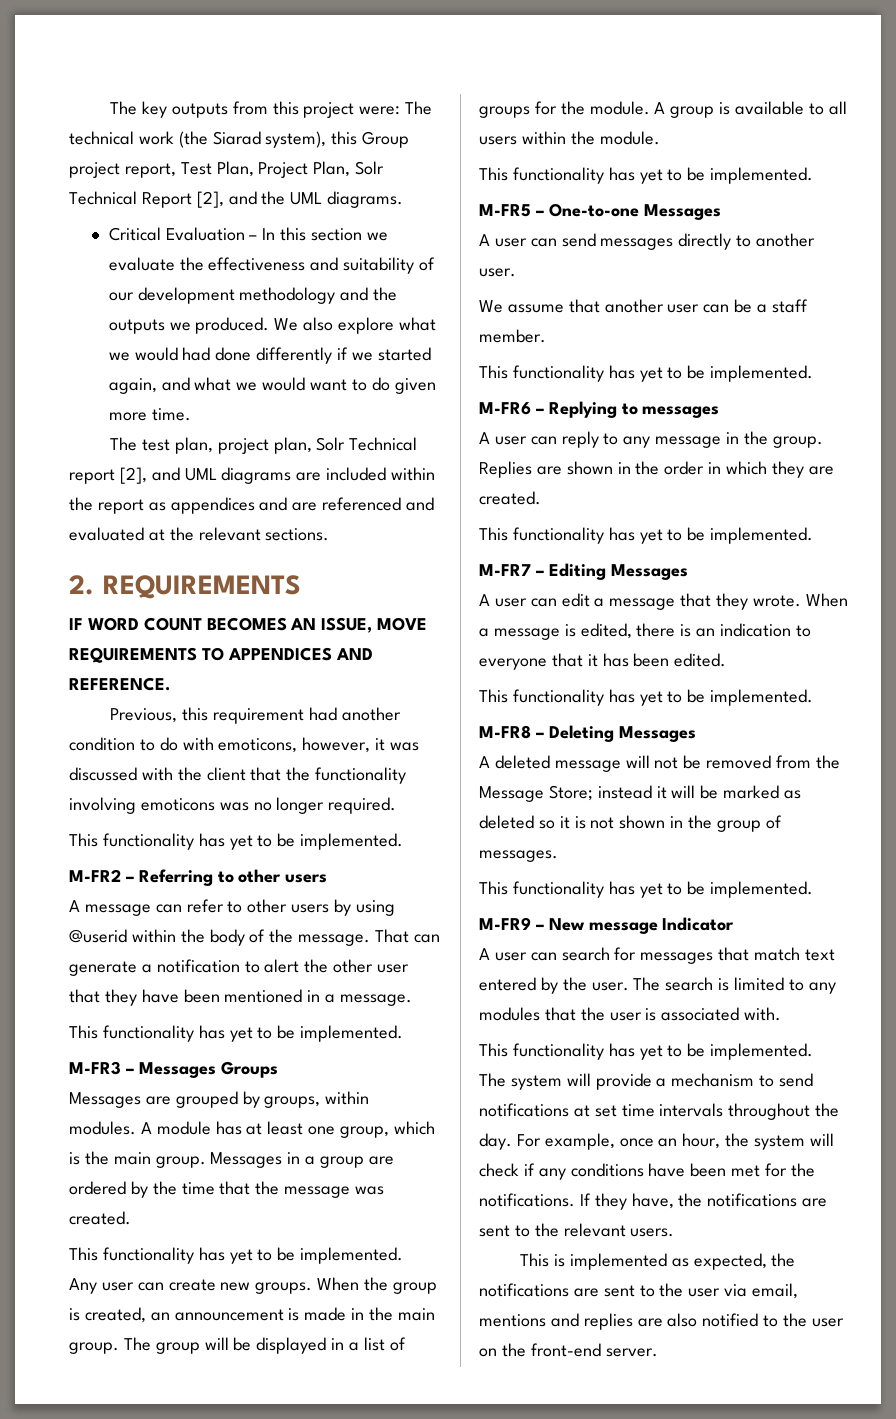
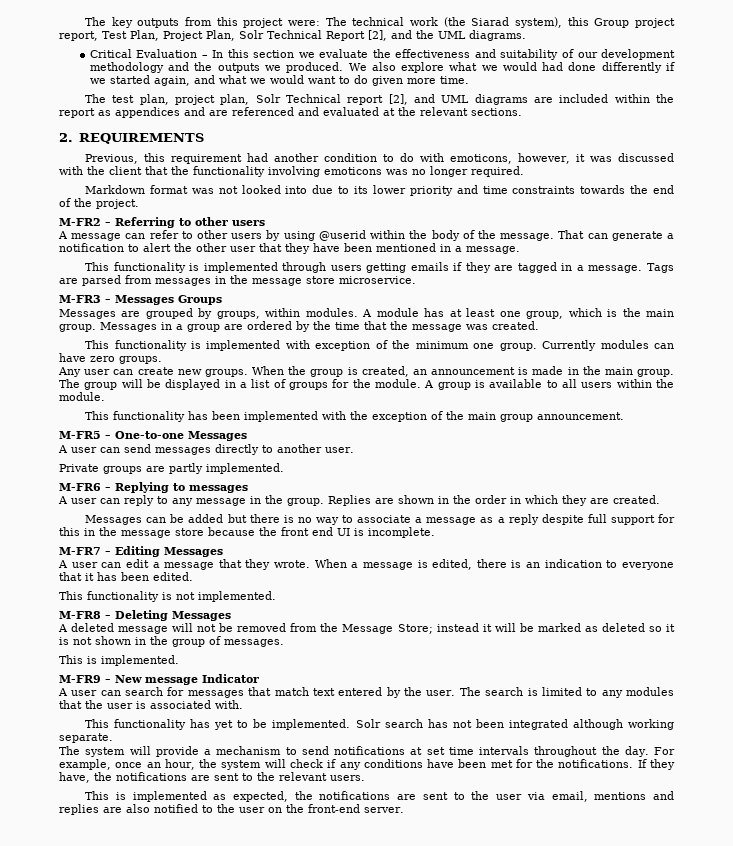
[69,617,428,633] [69,647,373,663] [69,677,170,691] // IF WORD COUNT BECOMES AN ISSUE, MOVE REQUIREMENTS TO APPENDICES AND REFERENCE. -> (204, 138) none
[69,833,404,850] This functionality has yet to be implemented. -> [85,185,675,196] [59,198,139,209] Markdown format was not looked into due to its lower priority and time constraints towards the end of the project.
[198,1025,404,1042] has yet to be implemented. -> [189,262,675,273] [59,275,416,286] is implemented through users getting emails if they are tagged in a message. Tags are parsed from messages in the message store microservice.
[198,1247,404,1264] has yet to be implemented. -> [191,340,675,351] [59,353,162,364] is implemented with exception of the minimum one group. Currently modules can have zero groups.
[639,167,814,184] yet to be implemented. -> [212,411,625,422] been implemented with the exception of the main group announcement.
[479,299,808,313] [479,329,546,343] [479,365,706,382] We assume that another user can be a staff member. // This functionality has yet to be -> [59,463,203,474] Private groups are partly
[479,527,814,544] This functionality has yet to be implemented. -> [85,514,676,525] [59,527,435,538] Messages can be added but there is no way to associate a message as a reply despite full support for this in the message store because the front end UI is incomplete.
[608,689,706,706] has yet to be -> [162,592,195,600] is not
[512,881,706,898] functionality has yet to be -> [87,656,97,664] is
(814, 1051) none -> [355,719,674,730] [59,733,113,743] Solr search has not been integrated although working separate.

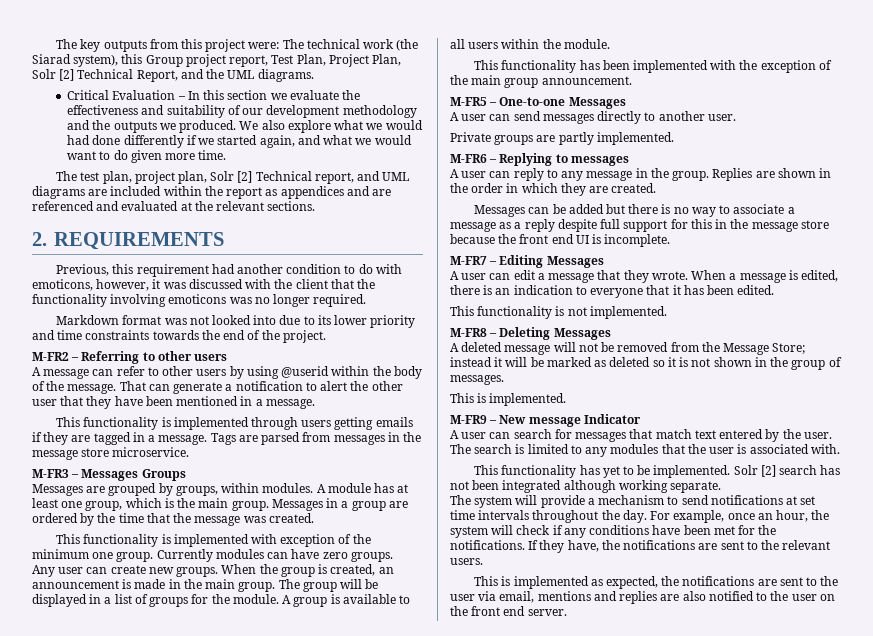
[267,30,387,41] Technical Report [2], -> [59,69,178,82] [2] Technical Report,
[286,94,408,105] Technical report [2], -> [237,171,354,184] [2] Technical report,
(381, 723) none -> [760,465,776,477] [2]
[308,804,360,813] front-end -> [471,606,526,616] front end

